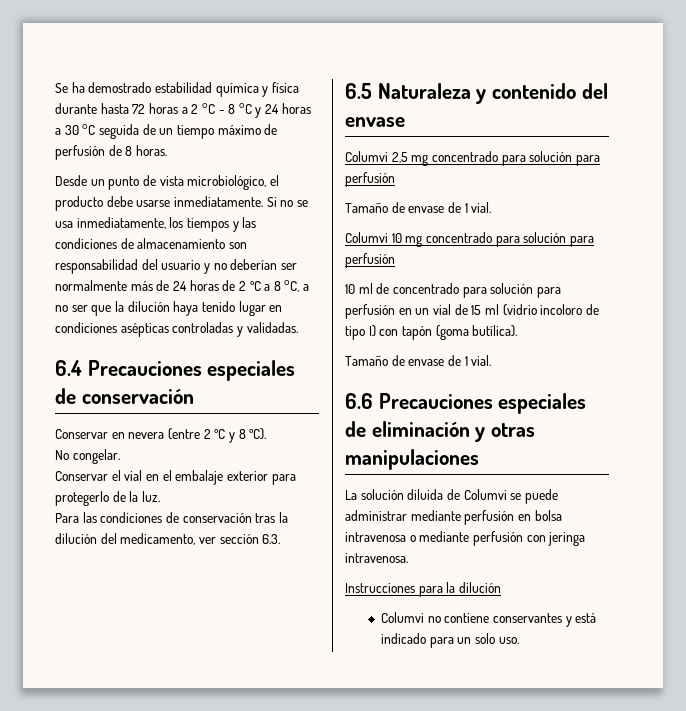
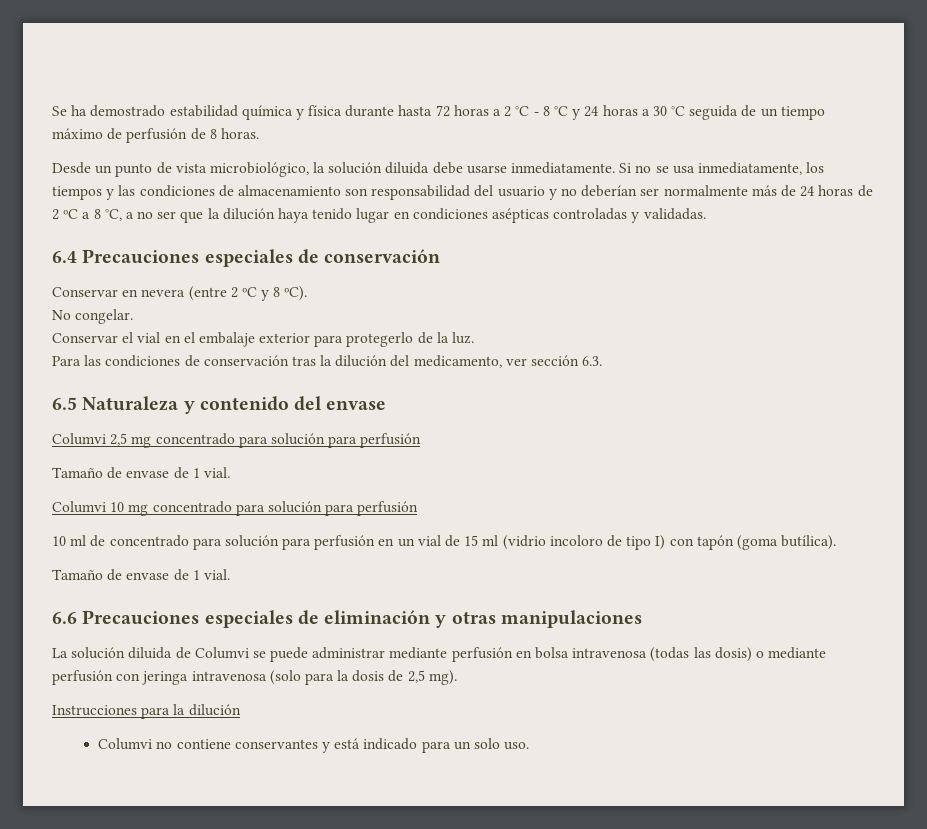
[269,175,279,186] [55,196,103,211] el producto -> [313,162,430,174] la solución diluida
(406, 537) none -> [650,647,752,662] (todas las dosis)
[345,553,408,563] intravenosa. -> [191,670,457,685] intravenosa (solo para la dosis de 2,5 mg).

